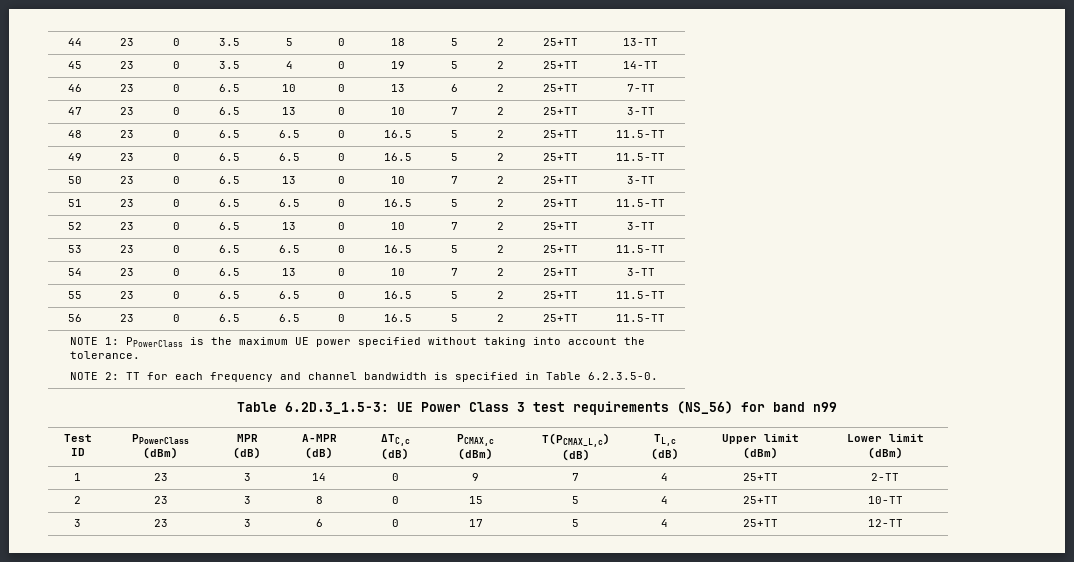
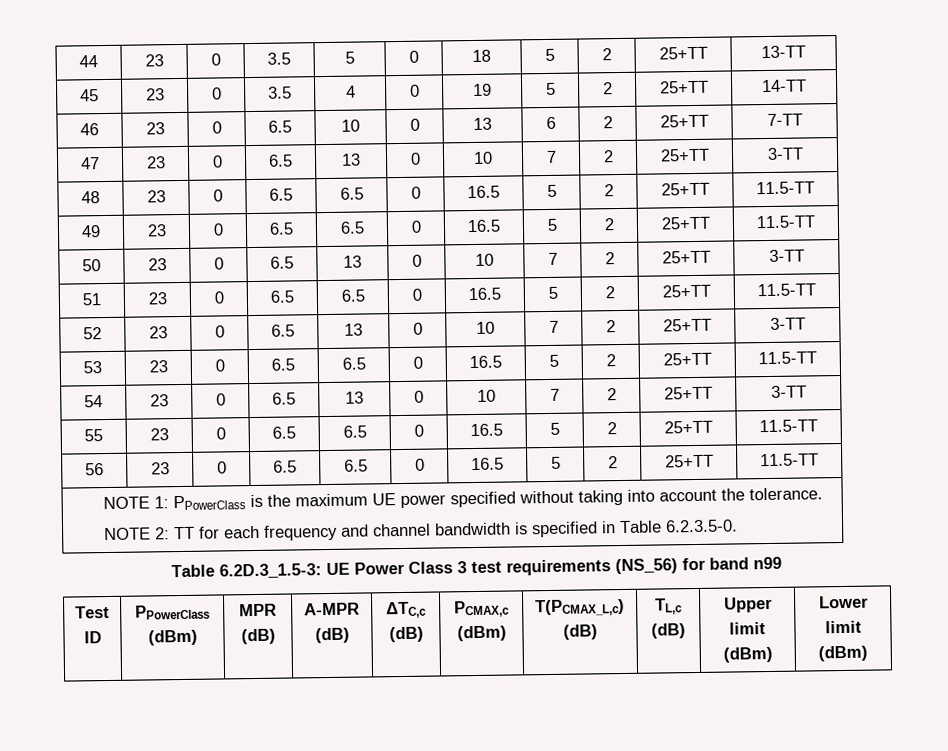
[74,473,81,481] [153,473,168,481] [243,473,251,481] [312,473,326,481] [391,473,399,481] [472,473,479,481] [572,473,579,481] [661,473,668,481] [742,473,778,481] [871,473,899,481] [74,496,81,504] [153,496,168,504] [243,496,251,504] [315,496,323,504] [391,496,399,504] [468,496,483,504] [572,496,579,504] [661,496,668,504] [742,496,778,504] [867,496,903,504] [74,519,81,527] [153,519,168,527] [243,519,251,527] [315,519,323,527] [391,519,399,527] [468,519,483,527] [572,519,579,527] [661,519,668,527] [742,519,778,527] [867,519,903,527] // 1 | 23 | 3 | 14 | 0 | 9 | 7 | 4 | 25+TT | 2-TT // 2 | 23 | 3 | 8 | 0 | 15 | 5 | 4 | 25+TT | 10-TT // 3 | 23 | 3 | 6 | 0 | 17 | 5 | 4 | 25+TT | 12-TT -> (868, 653) none

